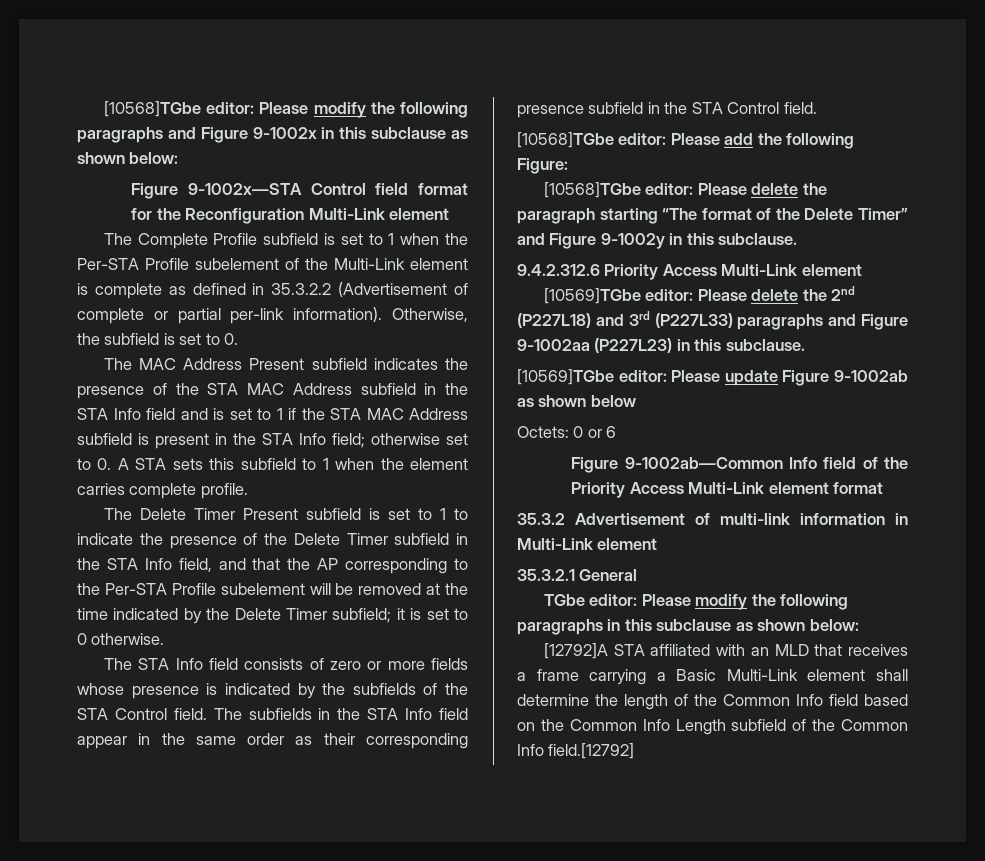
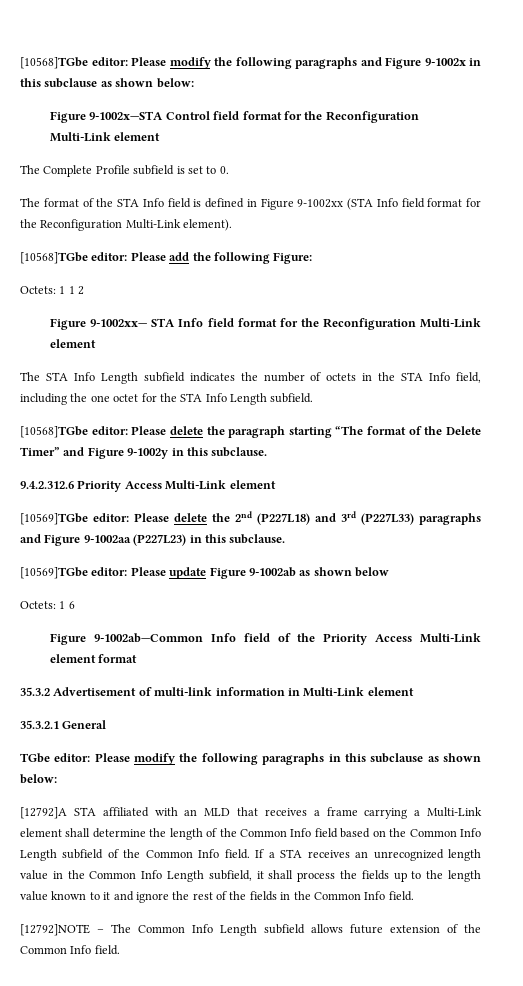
[388,233,469,245] [77,258,468,270] [77,282,468,299] [77,307,469,324] [77,333,239,345] [103,358,468,370] [77,383,468,399] [77,408,468,420] [77,433,468,449] [77,458,468,470] [77,483,248,499] [103,508,468,520] [77,533,468,549] [77,558,469,574] [77,583,468,595] [77,608,468,624] [77,633,165,645] [103,658,469,670] [77,683,468,699] [77,708,469,720] [77,733,468,749] [517,102,817,118] 1 when the Per-STA Profile subelement of the Multi-Link element is complete as defined in 35.3.2.2 (Advertisement of complete or partial per-link information). Otherwise, the subfield is set to 0. // The MAC Address Present subfield indicates the presence of the STA MAC Address subfield in the STA Info field and is set to 1 if the STA MAC Address subfield is present in the STA Info field; otherwise set to 0. A STA sets this subfield to 1 when the element carries complete profile. // The Delete Timer Present subfield is set to 1 to indicate the presence of the Delete Timer subfield in the STA Info field, and that the AP corresponding to the Per-STA Profile subelement will be removed at the time indicated by the Delete Timer subfield; it is set to 0 otherwise. // The STA Info field consists of zero or more fields whose presence is indicated by the subfields of the STA Control field. The subfields in the STA Info field appear in the same order as their corresponding presence subfield in the STA Control field. -> [219,166,229,174] [20,198,481,210] [20,219,233,231] 0. // The format of the STA Info field is defined in Figure 9-1002xx (STA Info field format for the Reconfiguration Multi-Link element).
(568, 166) none -> [20,286,85,295] [50,318,481,330] [50,339,97,348] [20,372,482,384] [20,393,314,405] // Octets: 1 1 2 // Figure 9-1002xx— STA Info field format for the Reconfiguration Multi-Link element // The STA Info Length subfield indicates the number of octets in the STA Info field, including the one octet for the STA Info Length subfield.
[573,426,602,438] 0 or -> [59,601,66,609] 1
[676,669,717,681] Basic -> (421, 813) none
[548,743,635,759] field.[12792] -> [224,849,481,861] [20,870,482,882] [20,891,414,903] [20,924,481,936] [20,945,120,955] field. If a STA receives an unrecognized length value in the Common Info Length subfield, it shall process the fields up to the length value known to it and ignore the rest of the fields in the Common Info field. // [12792]NOTE – The Common Info Length subfield allows future extension of the Common Info field.

